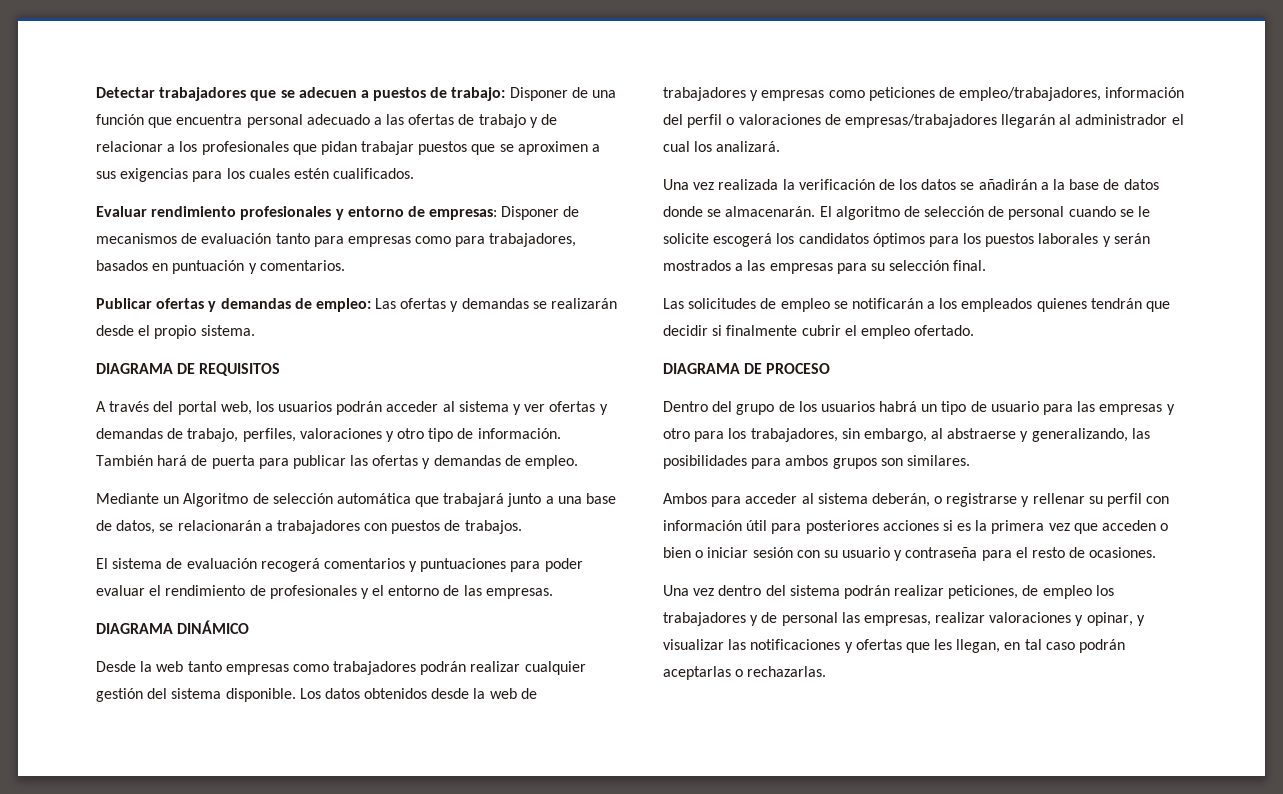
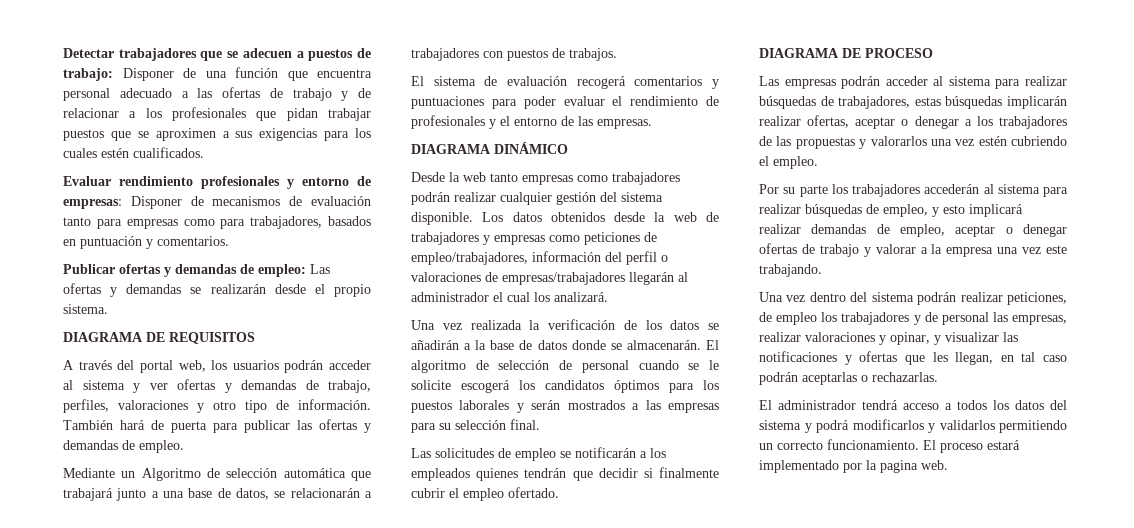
[663,401,1175,415] [663,428,1150,442] [663,455,970,469] [663,493,1170,507] [663,520,1169,534] [663,547,1157,561] Dentro del grupo de los usuarios habrá un tipo de usuario para las empresas y otro para los trabajadores, sin embargo, al abstraerse y generalizando, las posibilidades para ambos grupos son similares. // Ambos para acceder al sistema deberán, o registrarse y rellenar su perfil con información útil para posteriores acciones si es la primera vez que acceden o bien o iniciar sesión con su usuario y contraseña para el resto de ocasiones. -> [759,76,1067,89] [759,96,1067,109] [759,115,1067,129] [759,136,1067,149] [759,156,818,169] [759,184,1068,197] [759,204,1023,217] [759,224,1067,237] [759,243,1067,257] [759,264,822,277] Las empresas podrán acceder al sistema para realizar búsquedas de trabajadores, estas búsquedas implicarán realizar ofertas, aceptar o denegar a los trabajadores de las propuestas y valorarlos una vez estén cubriendo el empleo. // Por su parte los trabajadores accederán al sistema para realizar búsquedas de empleo, y esto implicará realizar demandas de empleo, aceptar o denegar ofertas de trabajo y valorar a la empresa una vez este trabajando.
(827, 671) none -> [759,400,1067,410] [759,419,1067,433] [759,439,1020,453] [759,460,948,473] // El administrador tendrá acceso a todos los datos del sistema y podrá modificarlos y validarlos permitiendo un correcto funcionamiento. El proceso estará implementado por la pagina web.

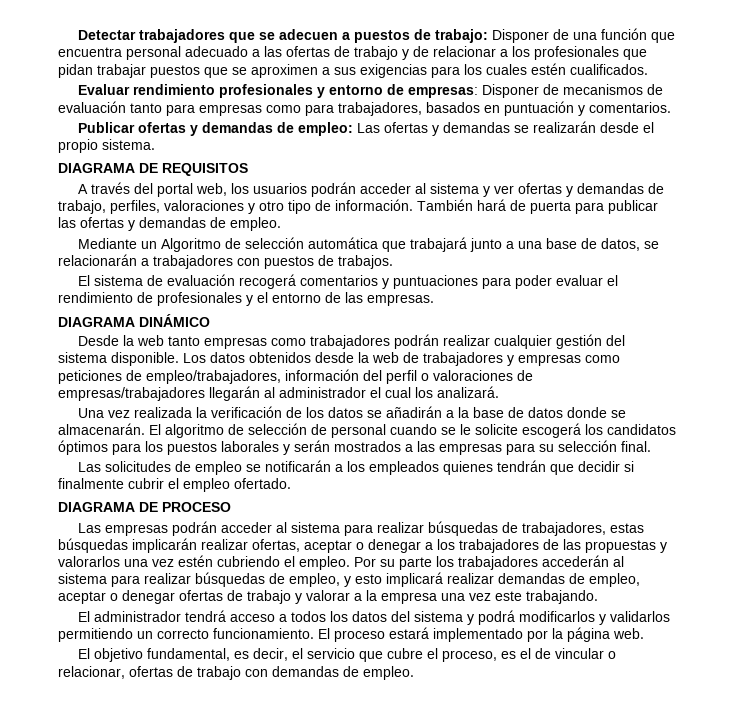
(818, 162) // -> (350, 563) none
[759,292,1067,305] [759,312,1067,325] [759,332,1018,345] [759,351,1067,365] [759,372,938,385] // Una vez dentro del sistema podrán realizar peticiones, de empleo los trabajadores y de personal las empresas, realizar valoraciones y opinar, y visualizar las notificaciones y ofertas que les llegan, en tal caso podrán aceptarlas o rechazarlas. -> (598, 597) none
[880,460,918,473] pagina -> [567,627,610,642] página
(948, 465) none -> [78,648,617,662] [58,666,414,680] // El objetivo fundamental, es decir, el servicio que cubre el proceso, es el de vincular o relacionar, ofertas de trabajo con demandas de empleo.

